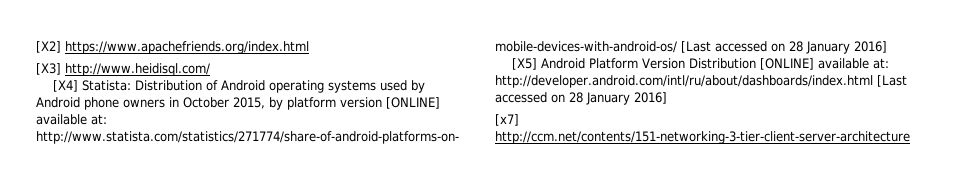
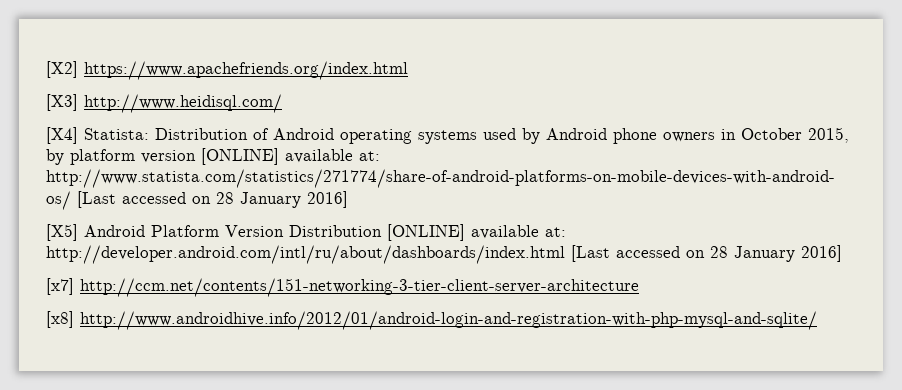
(910, 137) none -> [46,311,817,330] // [x8] http://www.androidhive.info/2012/01/android-login-and-registration-with-php-mysql-and-sqlite/

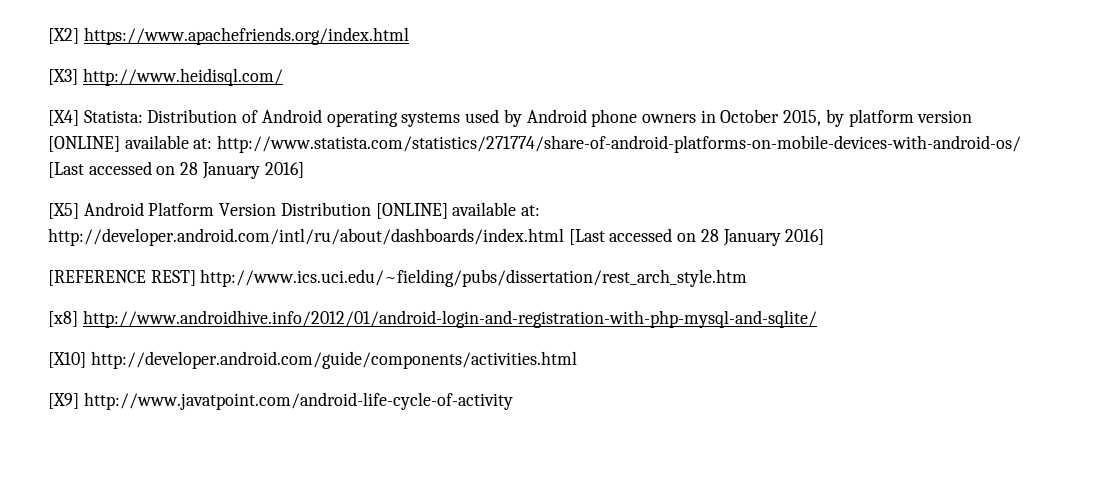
[46,278,639,297] [x7] http://ccm.net/contents/151-networking-3-tier-client-server-architecture -> [48,269,748,287] [REFERENCE REST] http://www.ics.uci.edu/~fielding/pubs/dissertation/rest_arch_style.htm
(817, 320) none -> [48,351,577,369] [48,392,513,410] // [X10] http://developer.android.com/guide/components/activities.html // [X9] http://www.javatpoint.com/android-life-cycle-of-activity

